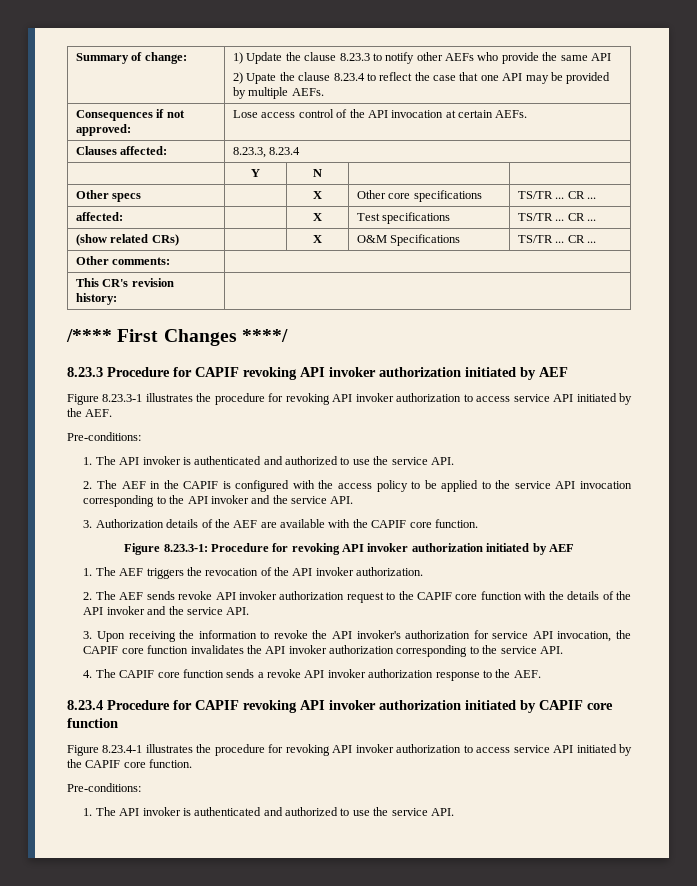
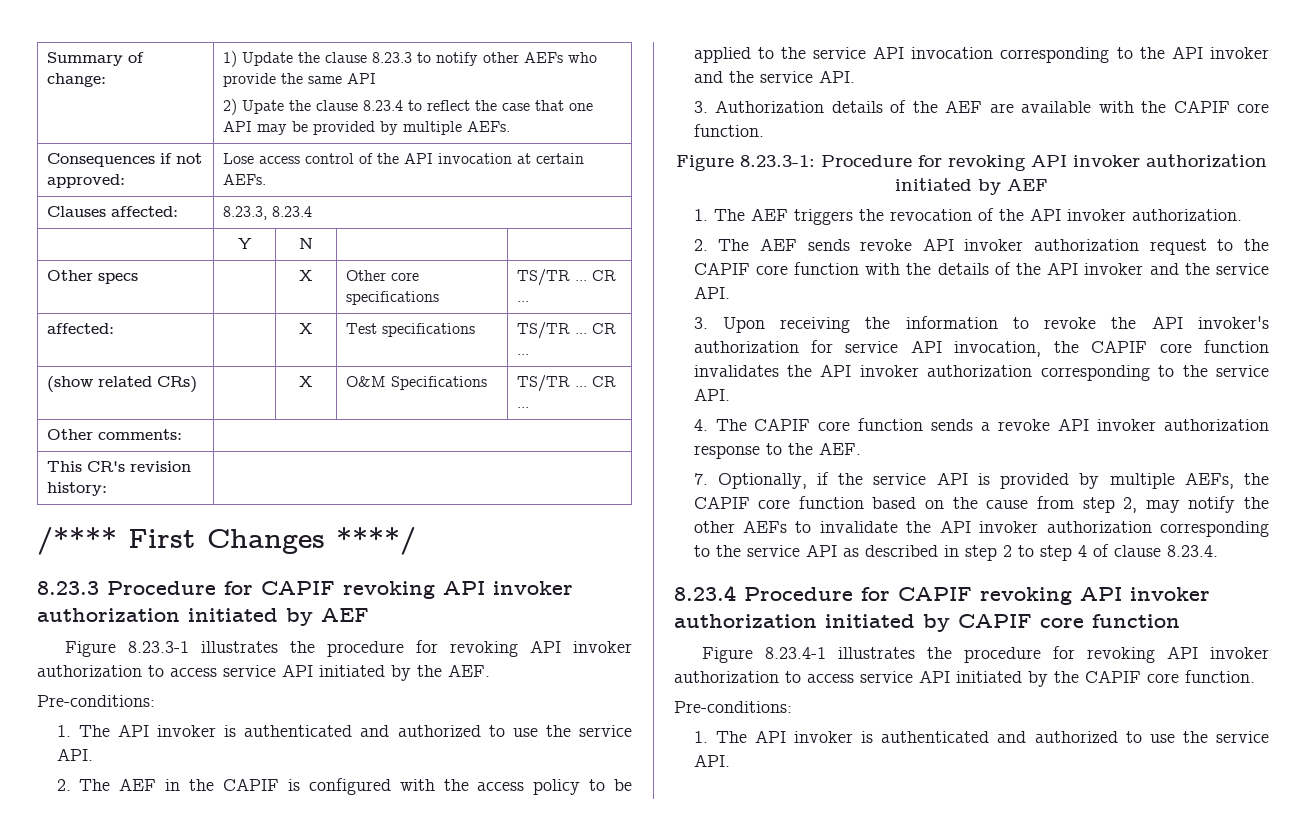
(541, 674) none -> [693,472,1269,489] [693,496,1269,513] [693,520,1269,537] [693,544,1218,561] // 7. Optionally, if the service API is provided by multiple AEFs, the CAPIF core function based on the cause from step 2, may notify the other AEFs to invalidate the API invoker authorization corresponding to the service API as described in step 2 to step 4 of clause 8.23.4.

